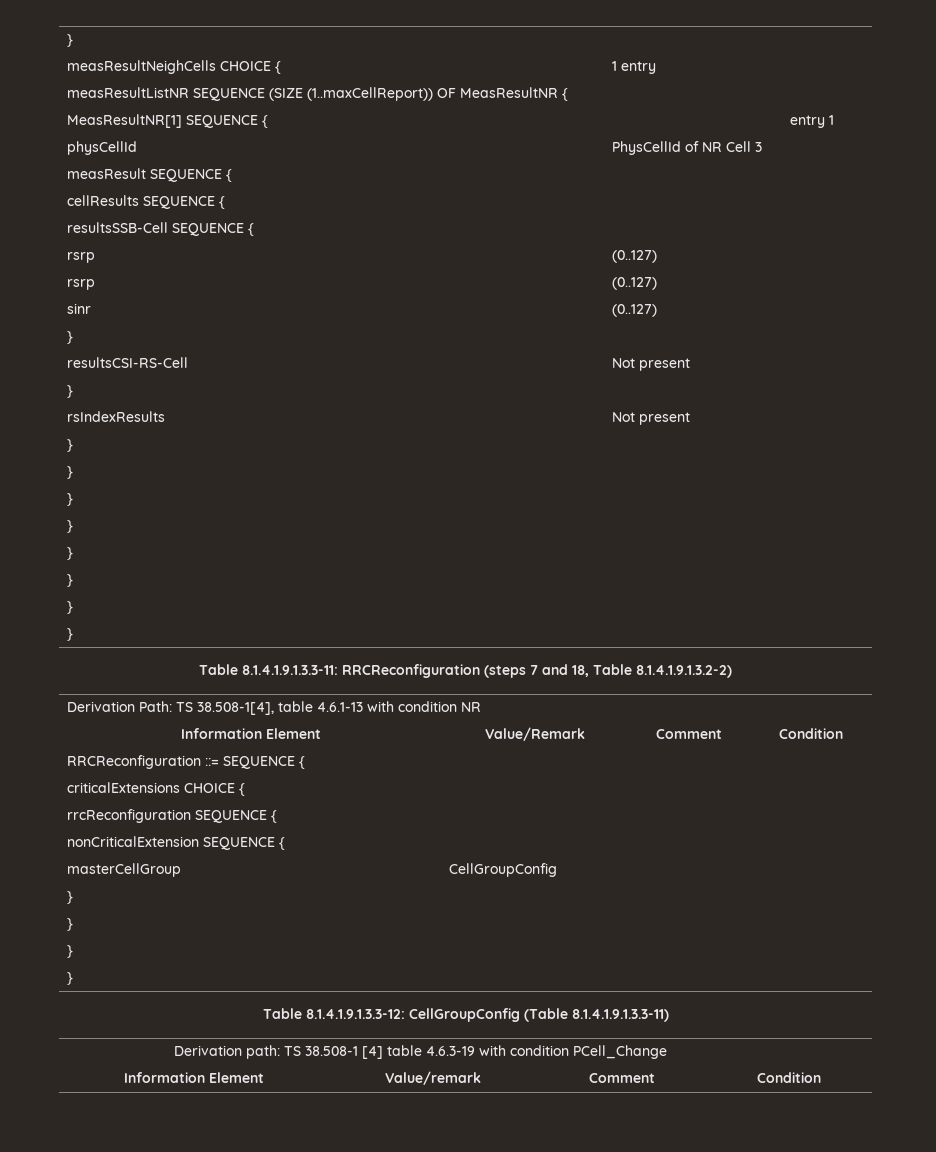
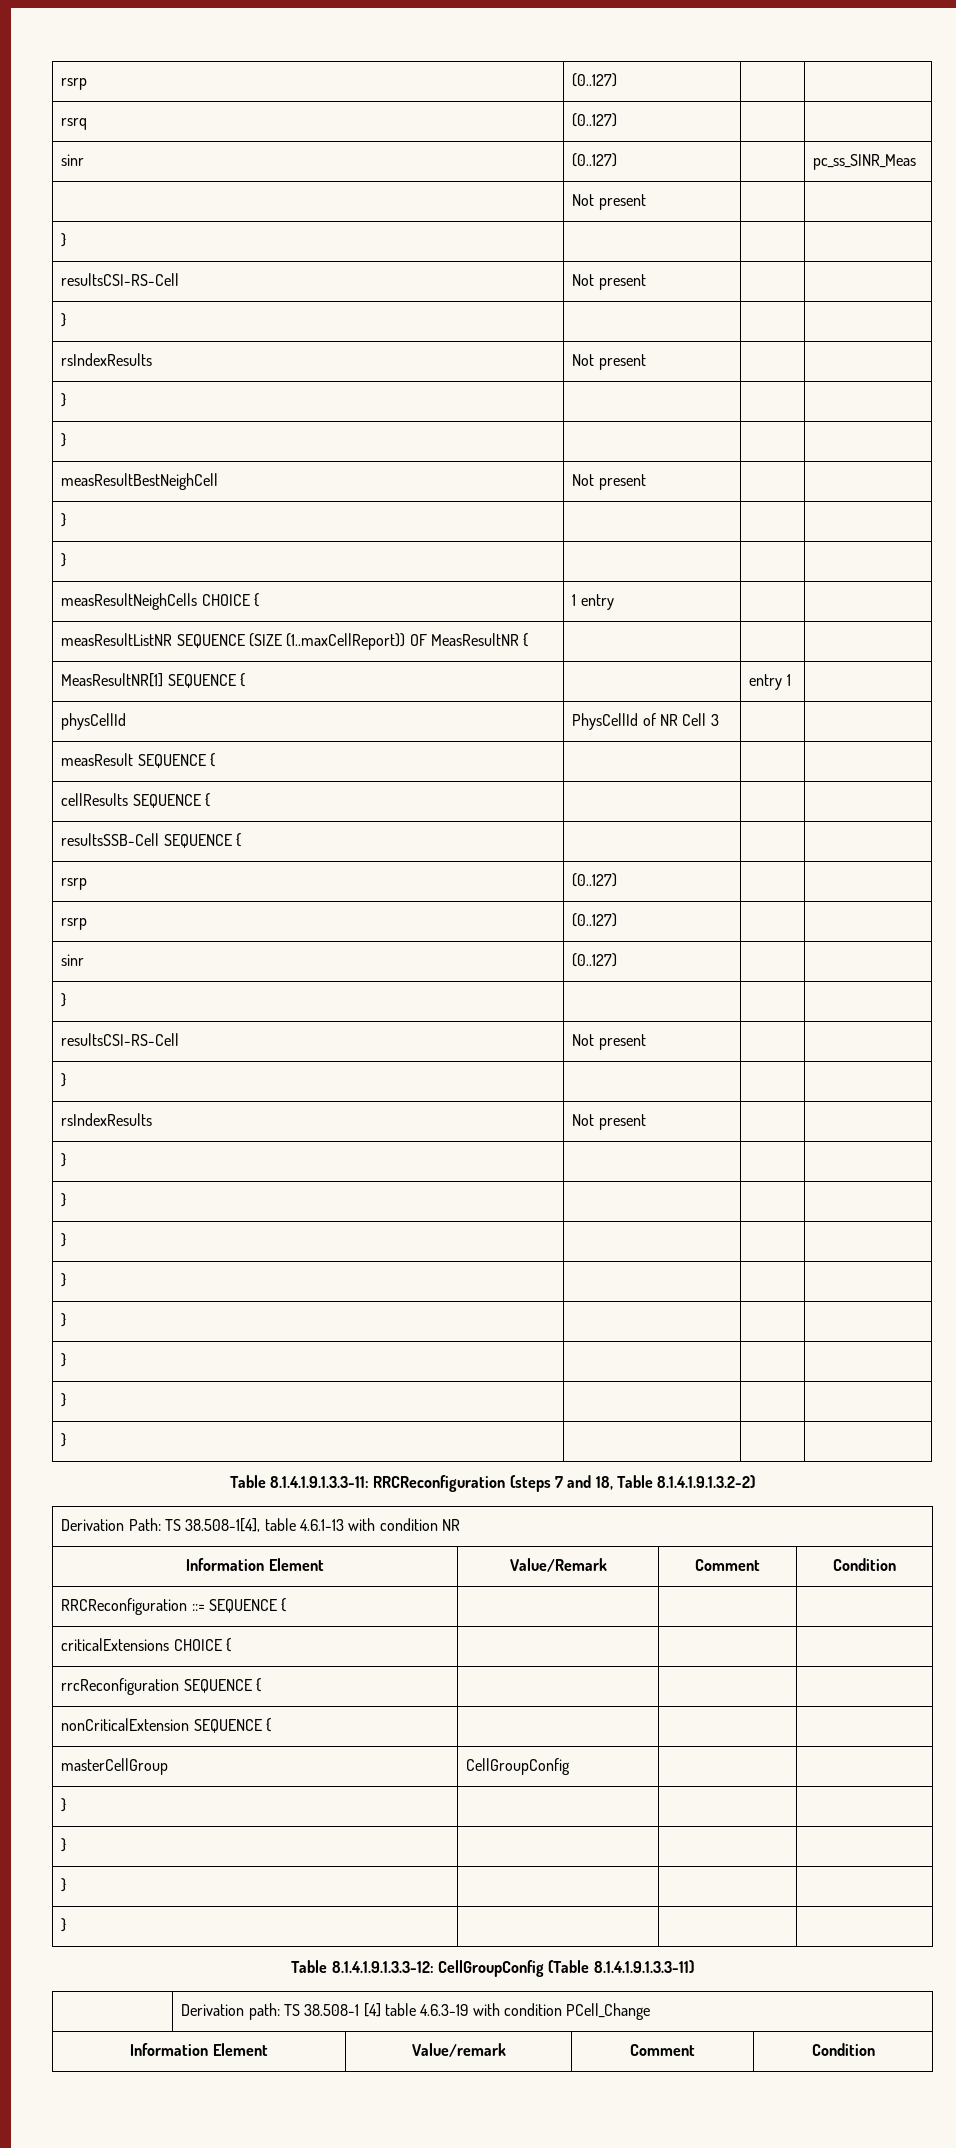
(67, 40) none -> [61,78,88,90] [572,73,618,87] [61,118,88,130] [572,113,618,127] [61,154,85,166] [572,153,618,167] [813,154,917,170] [572,194,646,210] [61,233,67,247] [61,273,180,286] [572,274,646,290] [61,313,67,327] [61,353,153,366] [572,354,646,370] [61,393,67,407] [61,433,67,447] [61,473,219,490] [572,474,646,490] [61,513,67,527] rsrp | (0..127) | | // rsrq | (0..127) | | // sinr | (0..127) | | pc_ss_SINR_Meas // | Not present | | // } | | | // resultsCSI-RS-Cell | Not present | | // } | | | // rsIndexResults | Not present | | // } | | | // } | | | // measResultBestNeighCell | Not present | | // } | | | //

